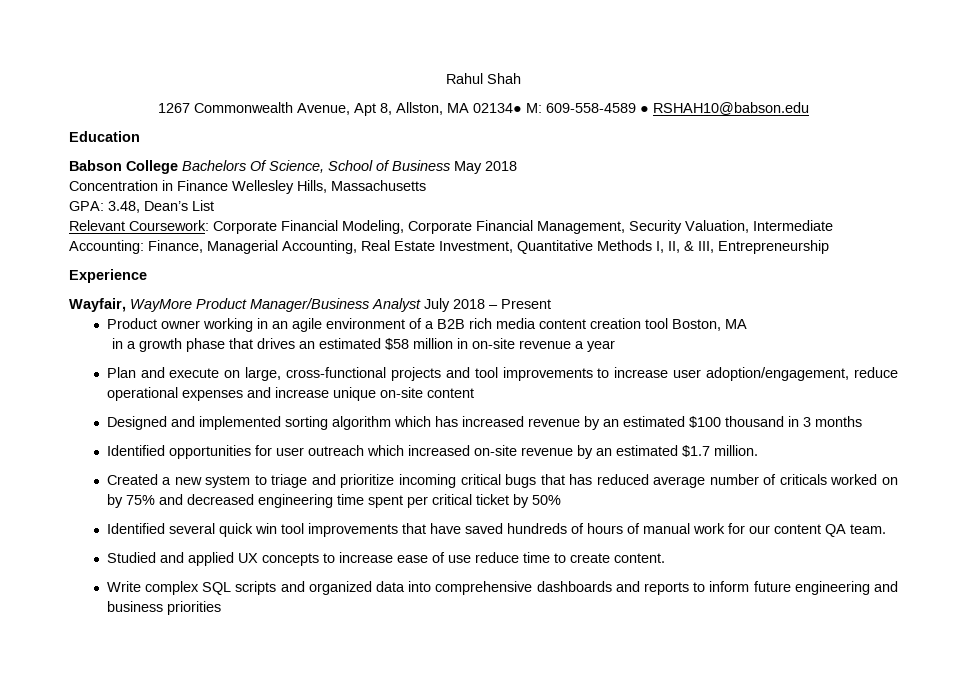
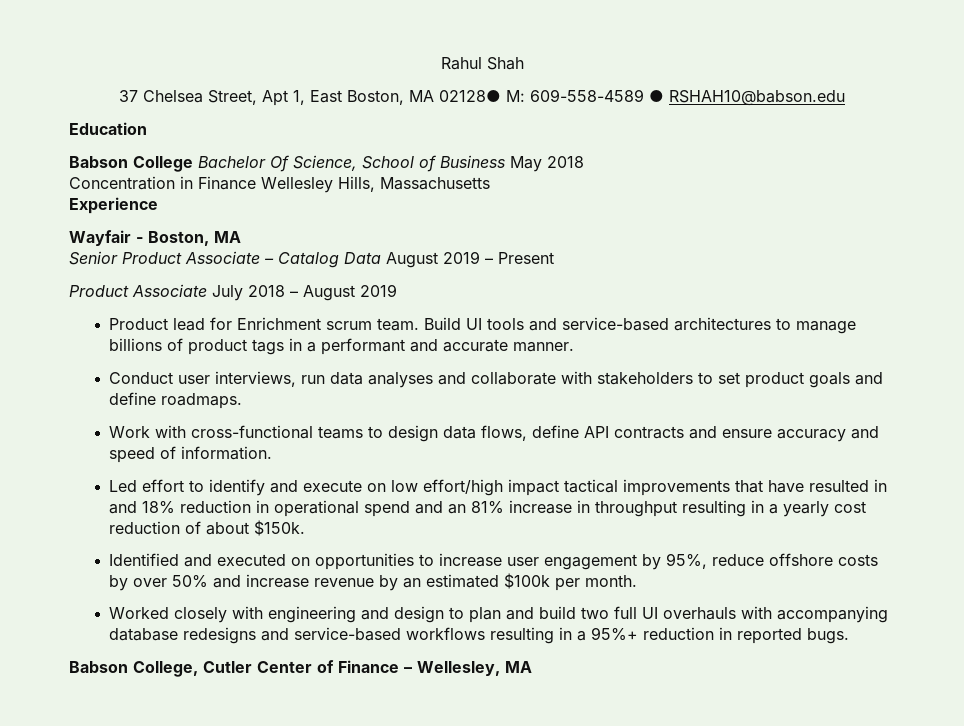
[158,102,522,116] 1267 Commonwealth Avenue, Apt 8, Allston, MA 02134● -> [119,90,501,106] 37 Chelsea Street, Apt 1, East Boston, MA 02128●
[182,160,246,171] Bachelors -> [198,156,266,168] Bachelor
[69,200,214,213] [69,220,833,234] [69,240,829,254] [69,269,147,283] [69,298,551,312] [106,318,747,332] [112,338,616,352] [106,367,899,381] [106,387,474,401] [106,416,862,430] [106,445,758,459] [106,474,898,488] [106,494,561,508] [106,523,886,537] [106,552,665,566] [106,581,898,595] [106,601,221,615] GPA: 3.48, Dean’s List // Relevant Coursework: Corporate Financial Modeling, Corporate Financial Management, Security Valuation, Intermediate Accounting: Finance, Managerial Accounting, Real Estate Investment, Quantitative Methods I, II, & III, Entrepreneurship // Experience // Wayfair, WayMore Product Manager/Business Analyst July 2018 – Present // Product owner working in an agile environment of a B2B rich media content creation tool Boston, MA // in a growth phase that drives an estimated $58 million in on-site revenue a year // Plan and execute on large, cross-functional projects and tool improvements to increase user adoption/engagement, reduce operational expenses and increase unique on-site content // Designed and implemented sorting algorithm which has increased revenue by an estimated $100 thousand in 3 months // Identified opportunities for user outreach which increased on-site revenue by an estimated $1.7 million. // Created a new system to triage and prioritize incoming critical bugs that has reduced average number of criticals worked on by 75% and decreased engineering time spent per critical ticket by 50% // Identified several quick win tool improvements that have saved hundreds of hours of manual work for our content QA team. // Studied and applied UX concepts to increase ease of use reduce time to create content. // Write complex SQL scripts and organized data into comprehensive dashboards and reports to inform future engineering and business priorities -> [69,197,158,214] [69,230,241,246] [69,251,554,268] [69,284,397,301] [109,317,857,334] [109,338,575,355] [109,371,884,388] [109,392,243,409] [109,425,880,442] [109,446,273,463] [109,479,888,496] [109,500,867,517] [109,520,306,536] [109,553,879,570] [109,573,638,591] [109,606,889,623] [109,627,850,644] [69,660,532,677] Experience // Wayfair - Boston, MA // Senior Product Associate – Catalog Data August 2019 – Present // Product Associate July 2018 – August 2019 // Product lead for Enrichment scrum team. Build UI tools and service-based architectures to manage billions of product tags in a performant and accurate manner. // Conduct user interviews, run data analyses and collaborate with stakeholders to set product goals and define roadmaps. // Work with cross-functional teams to design data flows, define API contracts and ensure accuracy and speed of information. // Led effort to identify and execute on low effort/high impact tactical improvements that have resulted in and 18% reduction in operational spend and an 81% increase in throughput resulting in a yearly cost reduction of about $150k. // Identified and executed on opportunities to increase user engagement by 95%, reduce offshore costs by over 50% and increase revenue by an estimated $100k per month. // Worked closely with engineering and design to plan and build two full UI overhauls with accompanying database redesigns and service-based workflows resulting in a 95%+ reduction in reported bugs. // Babson College, Cutler Center of Finance – Wellesley, MA

